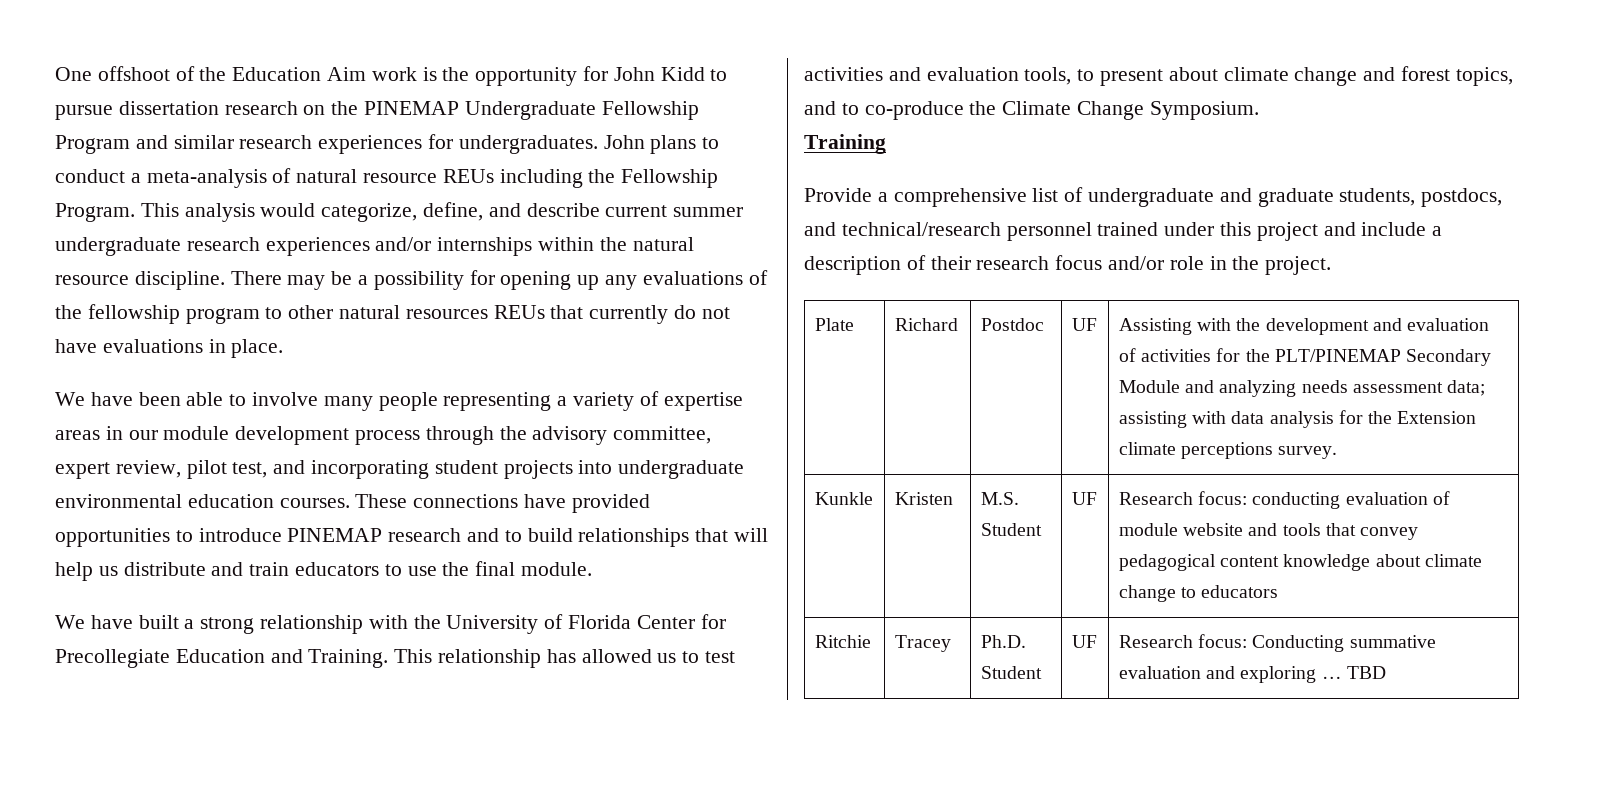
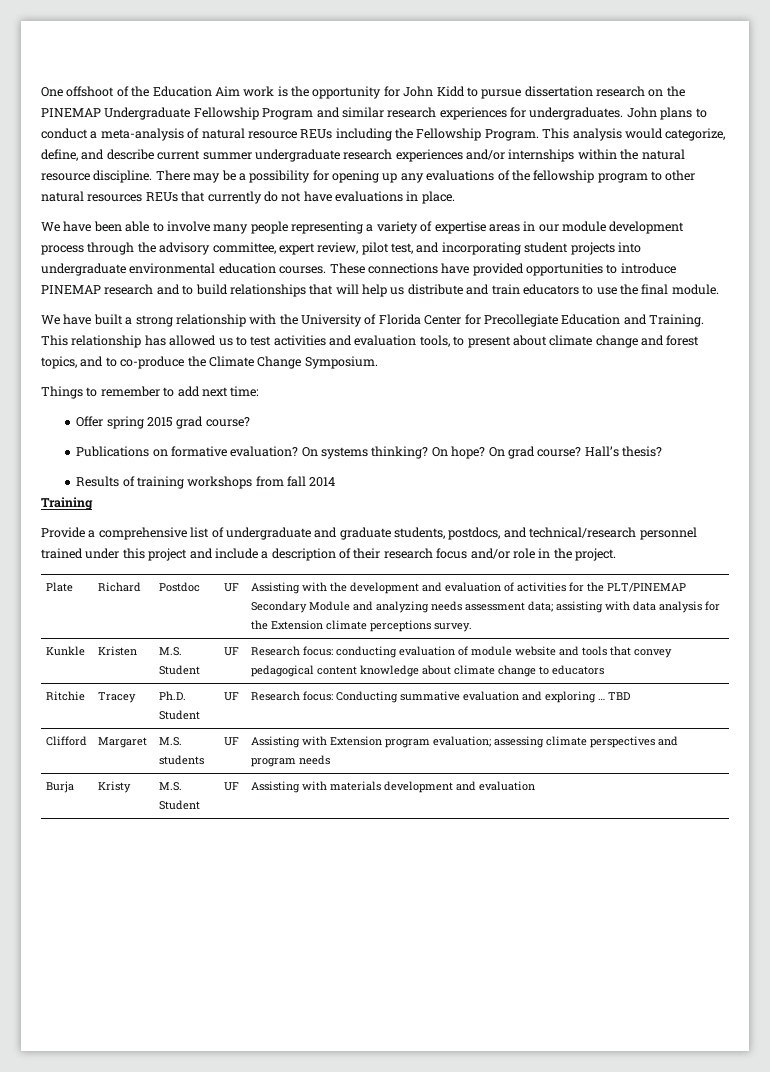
(1259, 110) none -> [41,386,260,399] [76,416,250,429] [76,446,663,459] [76,476,336,489] // Things to remember to add next time: // Offer spring 2015 grad course? // Publications on formative evaluation? On systems thinking? On hope? On grad course? Hall’s thesis? // Results of training workshops from fall 2014
(1386, 672) none -> [46,736,88,746] [98,737,148,748] [159,737,183,746] [159,755,205,765] [224,737,240,746] [251,736,679,748] [251,755,331,767] [46,781,75,793] [98,781,132,793] [159,782,183,791] [159,800,201,810] [224,782,240,791] [251,781,536,793] // Clifford | Margaret | M.S. students | UF | Assisting with Extension program evaluation; assessing climate perspectives and program needs // Burja | Kristy | M.S. Student | UF | Assisting with materials development and evaluation

